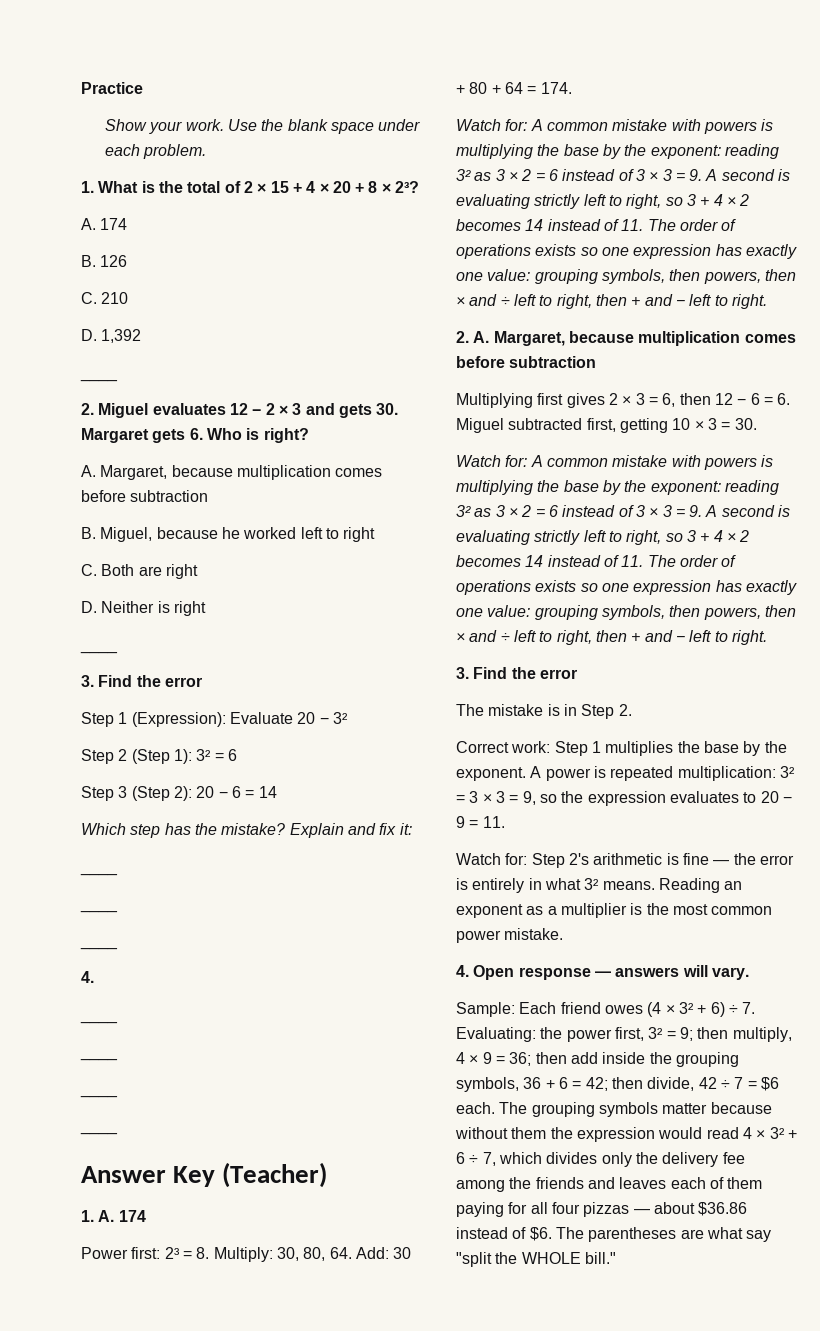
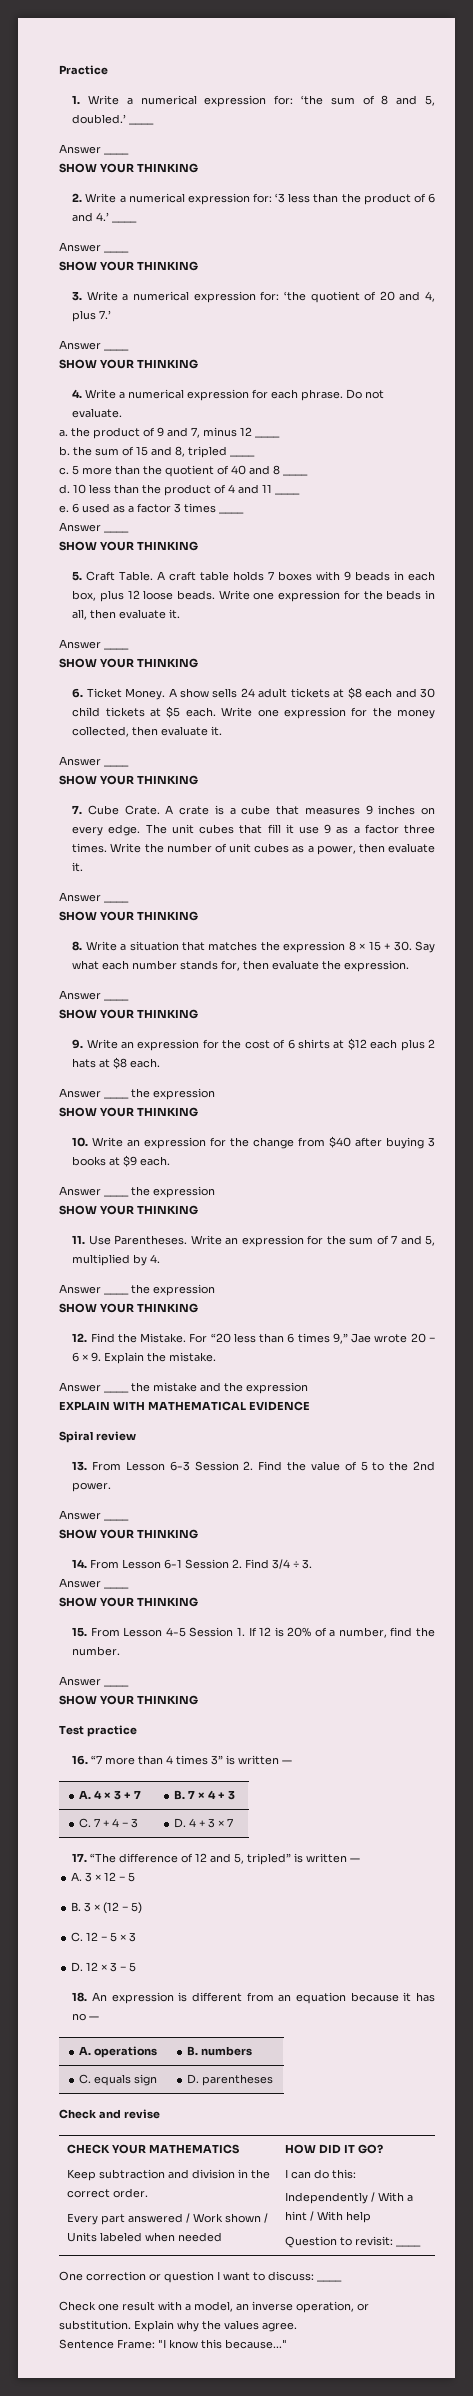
[104,119,421,134] [104,144,207,159] [81,181,420,193] [81,218,128,230] [81,255,128,267] [81,292,129,304] [81,329,142,343] [80,378,118,382] [81,403,399,418] [81,428,309,443] [81,465,383,480] [81,490,209,502] [81,527,376,542] [81,564,198,579] [81,601,206,616] [80,650,118,654] [81,675,202,687] [81,712,348,727] [81,749,237,764] [81,786,277,801] [81,823,412,838] [80,872,118,876] [80,909,118,913] [80,946,118,950] [81,971,94,983] [80,1020,118,1024] [80,1057,118,1061] [80,1094,118,1098] [80,1131,118,1135] [81,1162,328,1188] [81,1210,146,1222] [81,1247,412,1262] [456,82,572,94] [456,119,774,134] [456,144,779,159] [456,169,791,181] [456,194,750,209] [456,219,737,231] [456,244,797,259] [456,269,796,284] [456,294,767,309] [456,331,796,346] [456,356,597,368] [456,393,791,408] [456,418,757,433] [456,455,774,470] [456,480,779,495] [456,505,791,517] [456,530,750,545] [456,555,737,567] [456,580,797,595] [456,605,796,620] [456,630,767,645] [456,667,577,679] [456,704,632,719] [456,741,787,756] [456,766,795,781] [456,791,792,806] [456,816,505,828] [456,853,794,868] [456,878,743,893] [456,903,773,918] [456,928,564,943] [456,965,749,980] [456,1002,756,1017] [456,1027,792,1042] [456,1052,739,1067] [456,1077,779,1092] [456,1102,772,1117] [455,1127,797,1142] [456,1152,745,1167] [456,1177,763,1192] [456,1202,748,1217] [456,1227,772,1242] [456,1252,616,1267] Show your work. Use the blank space under each problem. // 1. What is the total of 2 × 15 + 4 × 20 + 8 × 2³? // A. 174 // B. 126 // C. 210 // D. 1,392 // ____ // 2. Miguel evaluates 12 − 2 × 3 and gets 30. Margaret gets 6. Who is right? // A. Margaret, because multiplication comes before subtraction // B. Miguel, because he worked left to right // C. Both are right // D. Neither is right // ____ // 3. Find the error // Step 1 (Expression): Evaluate 20 − 3² // Step 2 (Step 1): 3² = 6 // Step 3 (Step 2): 20 − 6 = 14 // Which step has the mistake? Explain and fix it: // ____ // ____ // ____ // 4. // ____ // ____ // ____ // ____ // Answer Key (Teacher) // 1. A. 174 // Power first: 2³ = 8. Multiply: 30, 80, 64. Add: 30 + 80 + 64 = 174. // Watch for: A common mistake with powers is multiplying the base by the exponent: reading 3² as 3 × 2 = 6 instead of 3 × 3 = 9. A second is evaluating strictly left to right, so 3 + 4 × 2 becomes 14 instead of 11. The order of operations exists so one expression has exactly one value: grouping symbols, then powers, then × and ÷ left to right, then + and − left to right. // 2. A. Margaret, because multiplication comes before subtraction // Multiplying first gives 2 × 3 = 6, then 12 − 6 = 6. Miguel subtracted first, getting 10 × 3 = 30. // Watch for: A common mistake with powers is multiplying the base by the exponent: reading 3² as 3 × 2 = 6 instead of 3 × 3 = 9. A second is evaluating strictly left to right, so 3 + 4 × 2 becomes 14 instead of 11. The order of operations exists so one expression has exactly one value: grouping symbols, then powers, then × and ÷ left to right, then + and − left to right. // 3. Find the error // The mistake is in Step 2. // Correct work: Step 1 multiplies the base by the exponent. A power is repeated multiplication: 3² = 3 × 3 = 9, so the expression evaluates to 20 − 9 = 11. // Watch for: Step 2's arithmetic is fine — the error is entirely in what 3² means. Reading an exponent as a multiplier is the most common power mistake. // 4. Open response — answers will vary. // Sample: Each friend owes (4 × 3² + 6) ÷ 7. Evaluating: the power first, 3² = 9; then multiply, 4 × 9 = 36; then add inside the grouping symbols, 36 + 6 = 42; then divide, 42 ÷ 7 = $6 each. The grouping symbols matter because without them the expression would read 4 × 3² + 6 ÷ 7, which divides only the delivery fee among the friends and leaves each of them paying for all four pizzas — about $36.86 instead of $6. The parentheses are what say "split the WHOLE bill." -> [72,95,435,107] [72,114,155,125] [59,144,129,155] [59,163,198,173] [72,193,436,205] [72,212,110,222] [112,221,138,223] [59,242,129,253] [59,261,198,271] [72,291,435,303] [72,310,112,322] [59,340,129,351] [59,359,198,369] [72,389,385,401] [72,408,123,418] [59,427,252,439] [255,436,280,438] [59,446,255,458] [59,465,308,477] [59,484,272,496] [275,493,300,495] [59,503,244,514] [59,522,129,533] [59,541,198,551] [72,571,435,581] [72,590,436,602] [72,609,181,620] [59,639,129,650] [59,658,198,668] [72,687,435,700] [72,706,435,719] [72,726,223,737] [59,756,129,767] [59,775,198,785] [72,805,435,815] [72,824,435,836] [72,843,435,855] [72,862,84,872] [59,892,129,903] [59,911,198,921] [72,941,435,953] [72,960,410,972] [59,990,129,1001] [59,1009,198,1019] [72,1038,435,1051] [72,1057,161,1069] [59,1088,215,1100] [59,1107,198,1117] [72,1136,435,1149] [72,1155,171,1167] [59,1186,215,1198] [59,1205,198,1215] [72,1235,435,1247] [72,1254,161,1266] [59,1284,215,1296] [59,1303,198,1313] [72,1333,436,1344] [72,1352,217,1364] [59,1382,308,1394] [59,1401,310,1411] [59,1431,136,1443] [72,1461,436,1471] [72,1482,112,1492] [59,1510,129,1521] [59,1529,198,1539] [72,1559,313,1569] [59,1578,129,1589] [59,1597,198,1607] [72,1627,435,1638] [72,1646,121,1656] [59,1676,129,1687] [59,1695,198,1705] [59,1725,137,1737] [72,1755,293,1765] [79,1790,141,1800] [174,1790,235,1800] [79,1818,139,1828] [174,1818,234,1828] [72,1853,361,1865] [71,1872,136,1882] [71,1902,143,1914] [71,1932,137,1942] [71,1962,137,1972] [72,1992,435,2004] [72,2013,100,2021] [79,2046,158,2058] [187,2046,253,2056] [79,2074,158,2086] [187,2074,274,2086] [59,2109,160,2119] [66,2144,239,2154] [66,2169,270,2181] [66,2188,148,2198] [66,2213,268,2225] [66,2232,222,2242] [284,2144,383,2154] [284,2169,356,2179] [284,2192,413,2204] [284,2211,371,2223] [284,2236,421,2248] [59,2271,342,2283] [59,2301,369,2313] [59,2320,297,2332] [59,2339,287,2349] 1. Write a numerical expression for: ‘the sum of 8 and 5, doubled.’ ____ // Answer ____ // SHOW YOUR THINKING // 2. Write a numerical expression for: ‘3 less than the product of 6 and 4.’ ____ // Answer ____ // SHOW YOUR THINKING // 3. Write a numerical expression for: ‘the quotient of 20 and 4, plus 7.’ // Answer ____ // SHOW YOUR THINKING // 4. Write a numerical expression for each phrase. Do not evaluate. // a. the product of 9 and 7, minus 12 ____ // b. the sum of 15 and 8, tripled ____ // c. 5 more than the quotient of 40 and 8 ____ // d. 10 less than the product of 4 and 11 ____ // e. 6 used as a factor 3 times ____ // Answer ____ // SHOW YOUR THINKING // 5. Craft Table. A craft table holds 7 boxes with 9 beads in each box, plus 12 loose beads. Write one expression for the beads in all, then evaluate it. // Answer ____ // SHOW YOUR THINKING // 6. Ticket Money. A show sells 24 adult tickets at $8 each and 30 child tickets at $5 each. Write one expression for the money collected, then evaluate it. // Answer ____ // SHOW YOUR THINKING // 7. Cube Crate. A crate is a cube that measures 9 inches on every edge. The unit cubes that fill it use 9 as a factor three times. Write the number of unit cubes as a power, then evaluate it. // Answer ____ // SHOW YOUR THINKING // 8. Write a situation that matches the expression 8 × 15 + 30. Say what each number stands for, then evaluate the expression. // Answer ____ // SHOW YOUR THINKING // 9. Write an expression for the cost of 6 shirts at $12 each plus 2 hats at $8 each. // Answer ____ the expression // SHOW YOUR THINKING // 10. Write an expression for the change from $40 after buying 3 books at $9 each. // Answer ____ the expression // SHOW YOUR THINKING // 11. Use Parentheses. Write an expression for the sum of 7 and 5, multiplied by 4. // Answer ____ the expression // SHOW YOUR THINKING // 12. Find the Mistake. For “20 less than 6 times 9,” Jae wrote 20 − 6 × 9. Explain the mistake. // Answer ____ the mistake and the expression // EXPLAIN WITH MATHEMATICAL EVIDENCE // Spiral review // 13. From Lesson 6-3 Session 2. Find the value of 5 to the 2nd power. // Answer ____ // SHOW YOUR THINKING // 14. From Lesson 6-1 Session 2. Find 3/4 ÷ 3. // Answer ____ // SHOW YOUR THINKING // 15. From Lesson 4-5 Session 1. If 12 is 20% of a number, find the number. // Answer ____ // SHOW YOUR THINKING // Test practice // 16. “7 more than 4 times 3” is written — // A. 4 × 3 + 7 | B. 7 × 4 + 3 // C. 7 + 4 − 3 | D. 4 + 3 × 7 // 17. “The difference of 12 and 5, tripled” is written — // A. 3 × 12 − 5 // B. 3 × (12 − 5) // C. 12 − 5 × 3 // D. 12 × 3 − 5 // 18. An expression is different from an equation because it has no — // A. operations | B. numbers // C. equals sign | D. parentheses // Check and revise // CHECK YOUR MATHEMATICS // Keep subtraction and division in the correct order. // Every part answered / Work shown / Units labeled when needed | HOW DID IT GO? // I can do this: // Independently / With a hint / With help // Question to revisit: ____ // One correction or question I want to discuss: ____ // Check one result with a model, an inverse operation, or substitution. Explain why the values agree. // Sentence Frame: "I know this because..."

